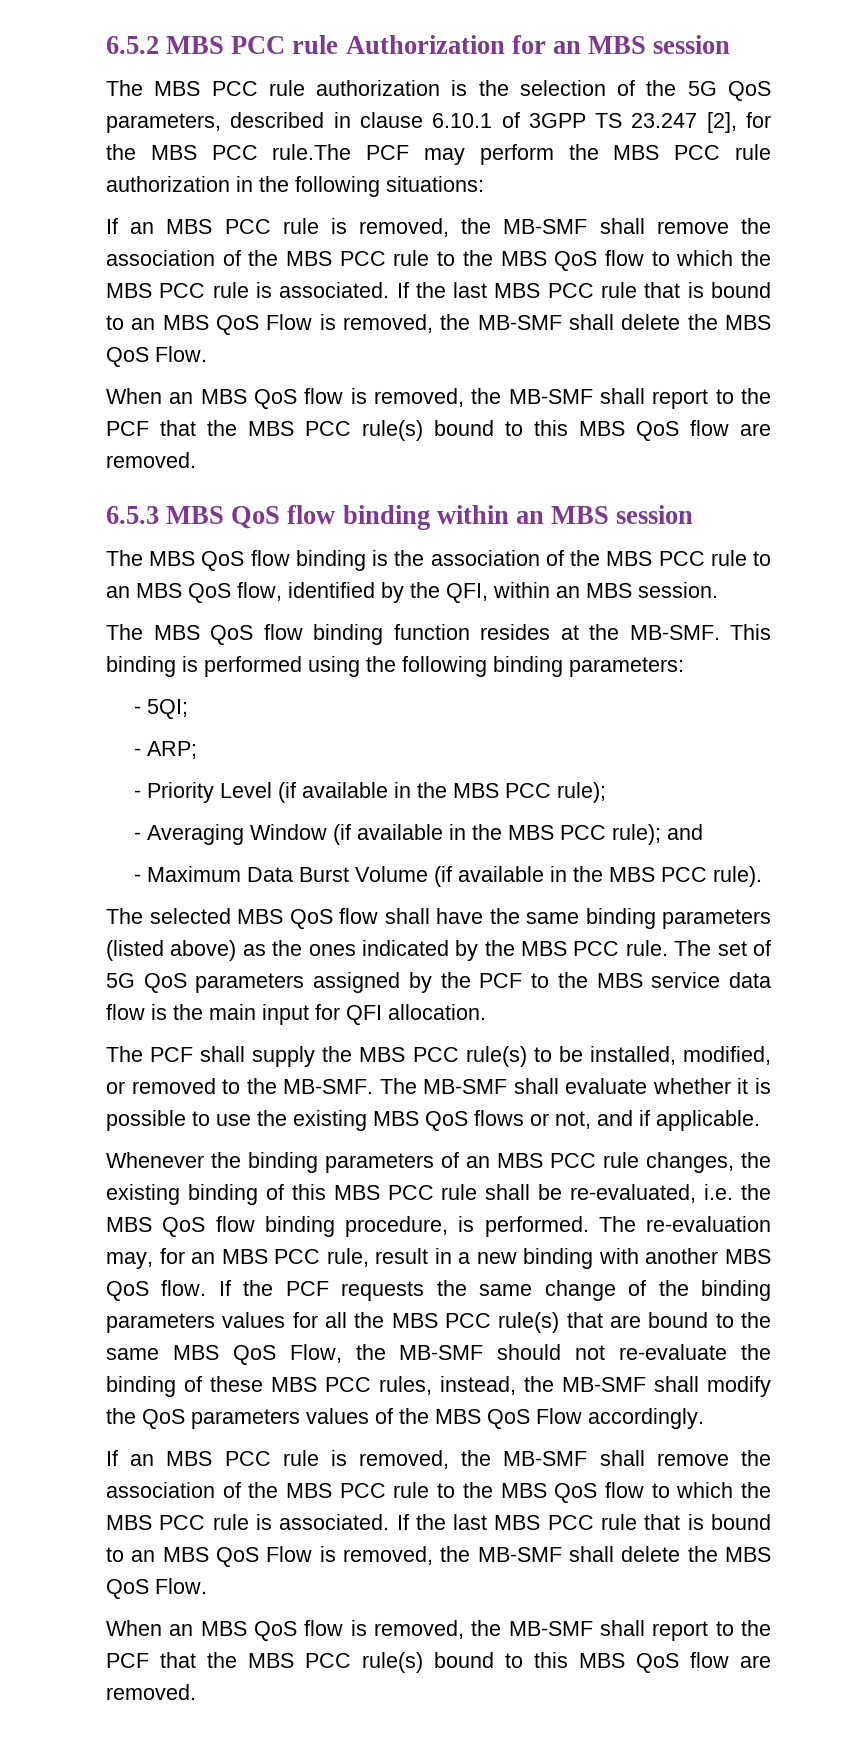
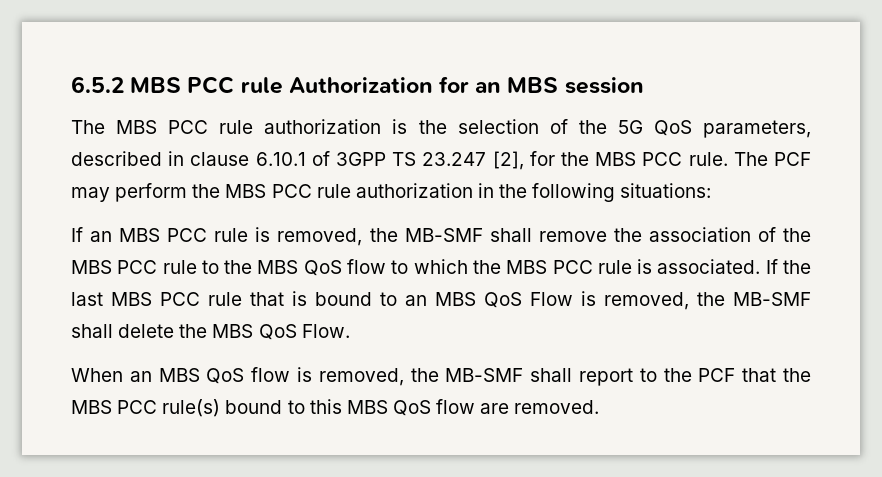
[272,144,352,160] rule.The -> [688,152,768,166] rule. The
[106,505,694,530] [106,550,772,571] [106,582,718,603] [106,624,771,645] [106,656,684,677] [133,699,188,719] [133,741,197,759] [133,782,606,803] [133,824,703,845] [133,866,762,887] [106,908,771,929] [106,940,771,961] [106,972,772,993] [106,1004,486,1025] [106,1046,771,1067] [106,1078,771,1094] [106,1110,760,1131] [106,1152,771,1173] [106,1184,771,1205] [106,1216,771,1237] [106,1248,772,1269] [106,1280,771,1301] [106,1312,772,1333] [106,1344,772,1365] [106,1376,771,1397] [106,1408,704,1429] [106,1450,771,1469] [106,1482,771,1503] [106,1514,771,1530] [106,1546,771,1567] [106,1578,207,1599] [106,1620,772,1641] [106,1652,771,1673] [106,1684,196,1700] // 6.5.3 MBS QoS flow binding within an MBS session // The MBS QoS flow binding is the association of the MBS PCC rule to an MBS QoS flow, identified by the QFI, within an MBS session. // The MBS QoS flow binding function resides at the MB-SMF. This binding is performed using the following binding parameters: // - 5QI; // - ARP; // - Priority Level (if available in the MBS PCC rule); // - Averaging Window (if available in the MBS PCC rule); and // - Maximum Data Burst Volume (if available in the MBS PCC rule). // The selected MBS QoS flow shall have the same binding parameters (listed above) as the ones indicated by the MBS PCC rule. The set of 5G QoS parameters assigned by the PCF to the MBS service data flow is the main input for QFI allocation. // The PCF shall supply the MBS PCC rule(s) to be installed, modified, or removed to the MB-SMF. The MB-SMF shall evaluate whether it is possible to use the existing MBS QoS flows or not, and if applicable. // Whenever the binding parameters of an MBS PCC rule changes, the existing binding of this MBS PCC rule shall be re-evaluated, i.e. the MBS QoS flow binding procedure, is performed. The re-evaluation may, for an MBS PCC rule, result in a new binding with another MBS QoS flow. If the PCF requests the same change of the binding parameters values for all the MBS PCC rule(s) that are bound to the same MBS QoS Flow, the MB-SMF should not re-evaluate the binding of these MBS PCC rules, instead, the MB-SMF shall modify the QoS parameters values of the MBS QoS Flow accordingly. // If an MBS PCC rule is removed, the MB-SMF shall remove the association of the MBS PCC rule to the MBS QoS flow to which the MBS PCC rule is associated. If the last MBS PCC rule that is bound to an MBS QoS Flow is removed, the MB-SMF shall delete the MBS QoS Flow. // When an MBS QoS flow is removed, the MB-SMF shall report to the PCF that the MBS PCC rule(s) bound to this MBS QoS flow are removed. -> (600, 407) none

